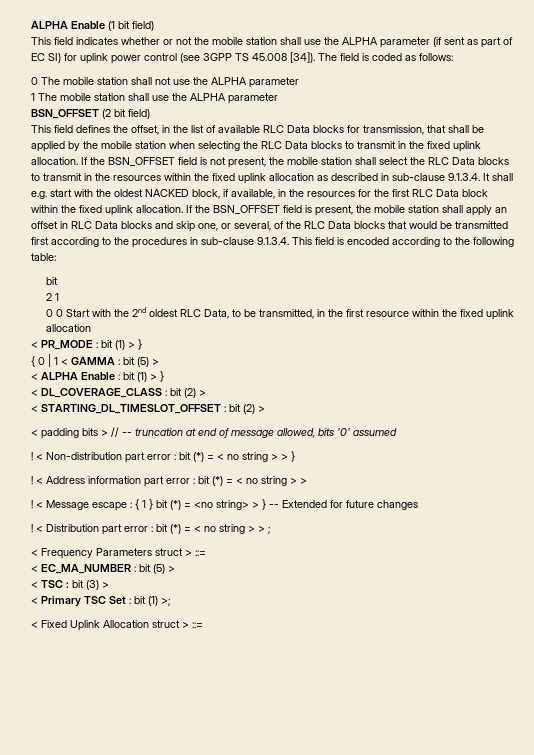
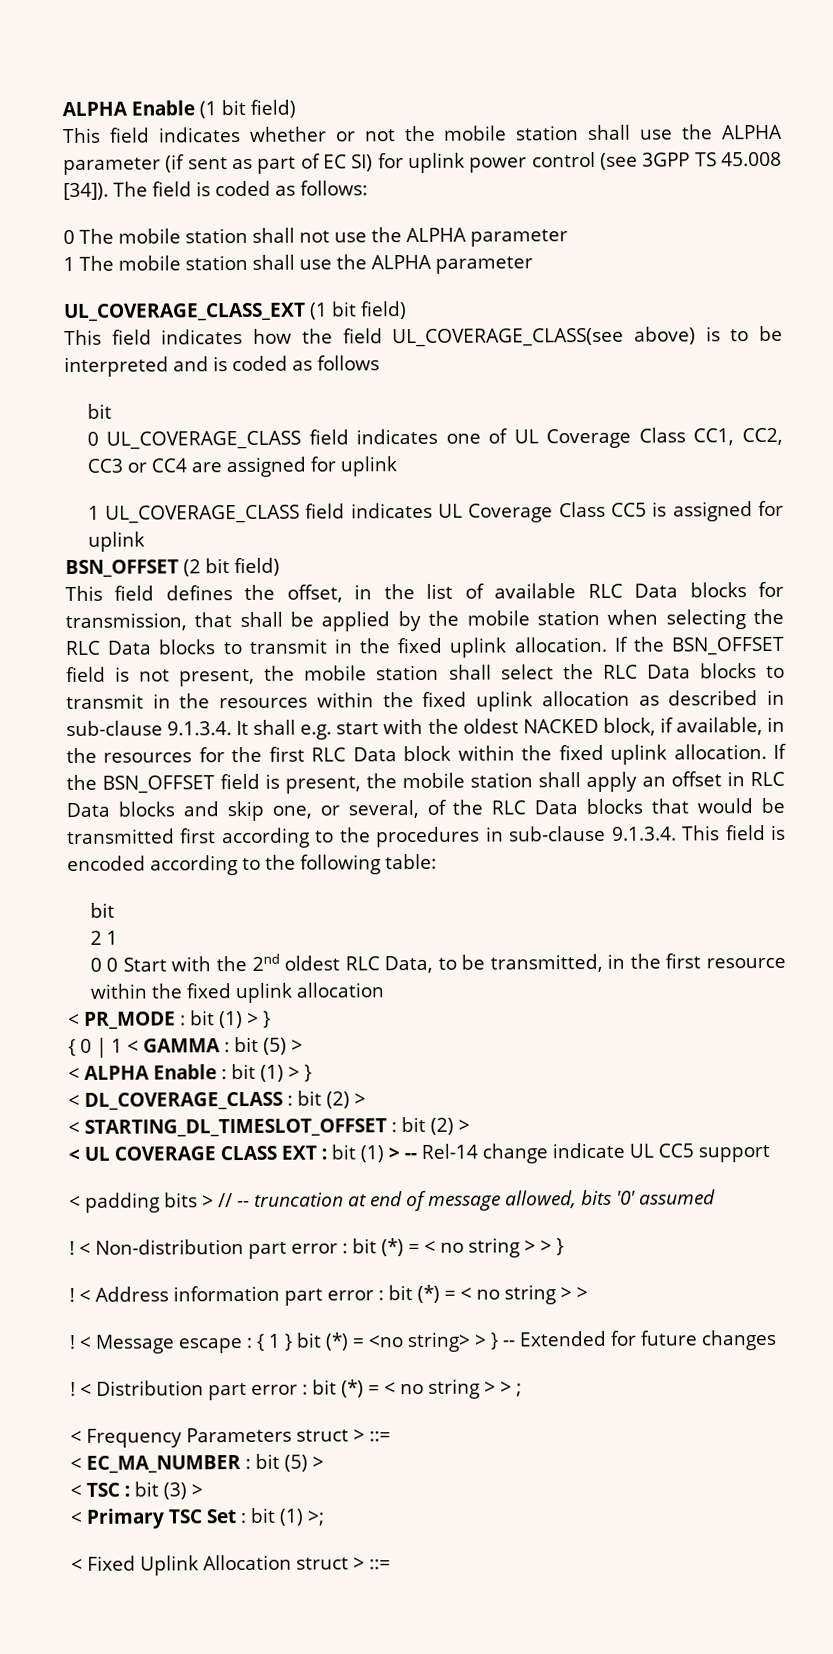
(278, 98) none -> [63,301,407,322] [64,325,784,348] [64,355,380,378] [86,403,112,419] [86,427,784,450] [86,456,397,478] [87,500,784,524] [87,531,145,552] // UL_COVERAGE_CLASS_EXT (1 bit field) // This field indicates how the field UL_COVERAGE_CLASS(see above) is to be interpreted and is coded as follows // bit // 0 UL_COVERAGE_CLASS field indicates one of UL Coverage Class CC1, CC2, CC3 or CC4 are assigned for uplink // 1 UL_COVERAGE_CLASS field indicates UL Coverage Class CC5 is assigned for uplink
(265, 409) none -> [68,1142,770,1164] // < UL COVERAGE CLASS EXT : bit (1) > -- Rel-14 change indicate UL CC5 support

